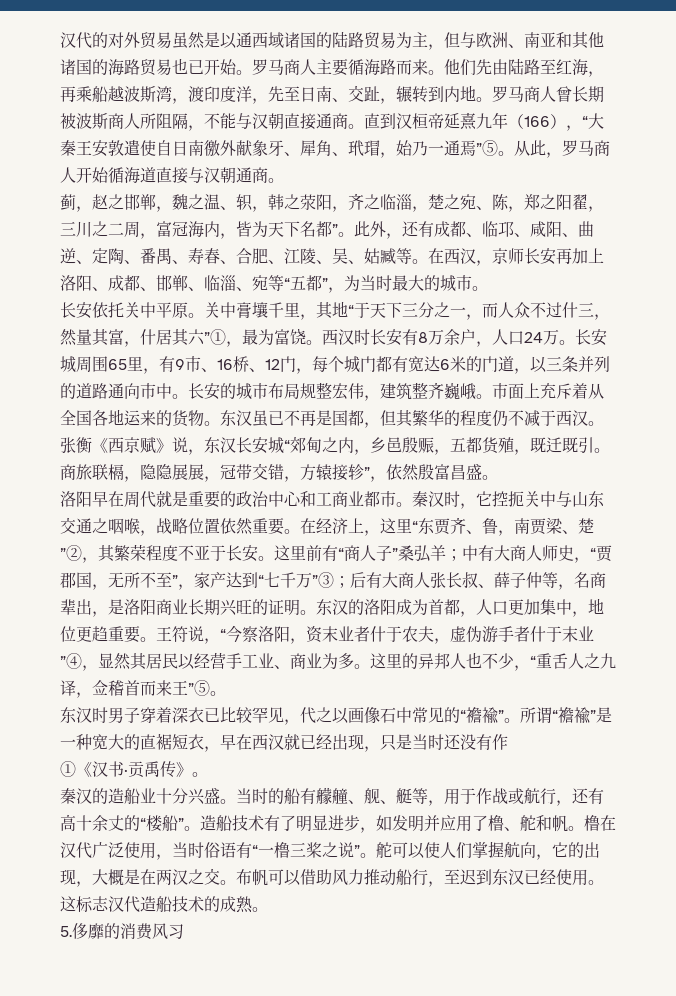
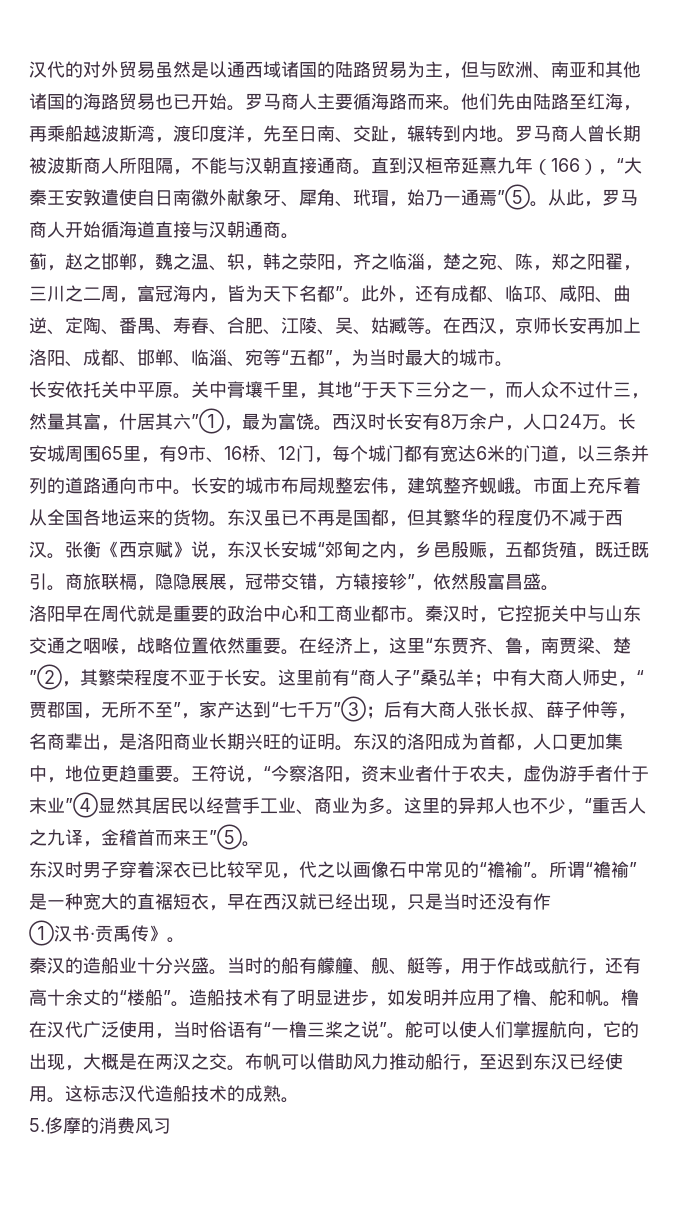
[204,140,220,157] 徼 -> [191,189,209,206] 徽
[444,383,460,400] 巍 -> [479,477,497,494] 蚬
[82,665,98,671] ， -> (98, 805) none
[92,680,108,695] 佥 -> [101,829,119,846] 金
[76,762,92,777] 《 -> (54, 933) none
[88,923,104,939] 靡 -> [63,1117,81,1134] 摩

